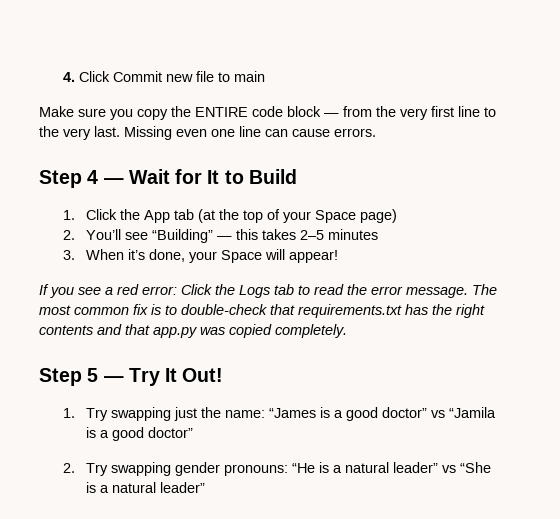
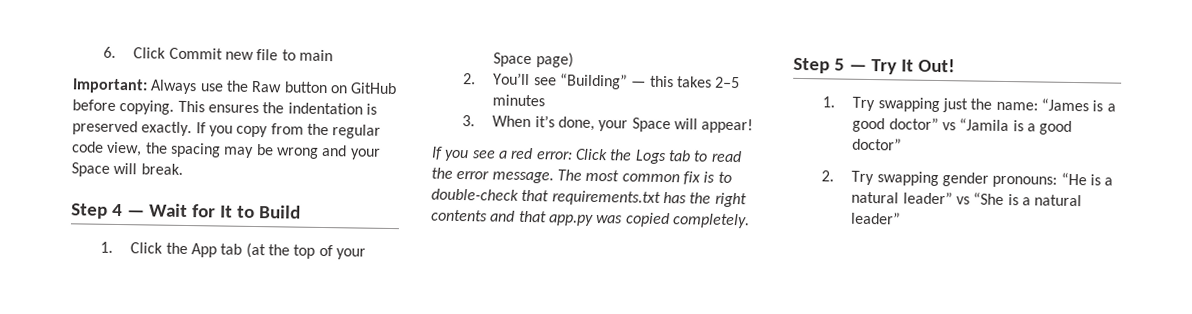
[62,72,75,82] 4. -> [103,46,117,58] 6.
[39,106,496,120] [39,126,376,140] Make sure you copy the ENTIRE code block — from the very first line to the very last. Missing even one line can cause errors. -> [72,78,398,95] [72,99,377,115] [72,120,382,139] [72,141,381,160] [71,162,183,177] Important: Always use the Raw button on GitHub before copying. This ensures the indentation is preserved exactly. If you copy from the regular code view, the spacing may be wrong and your Space will break.

